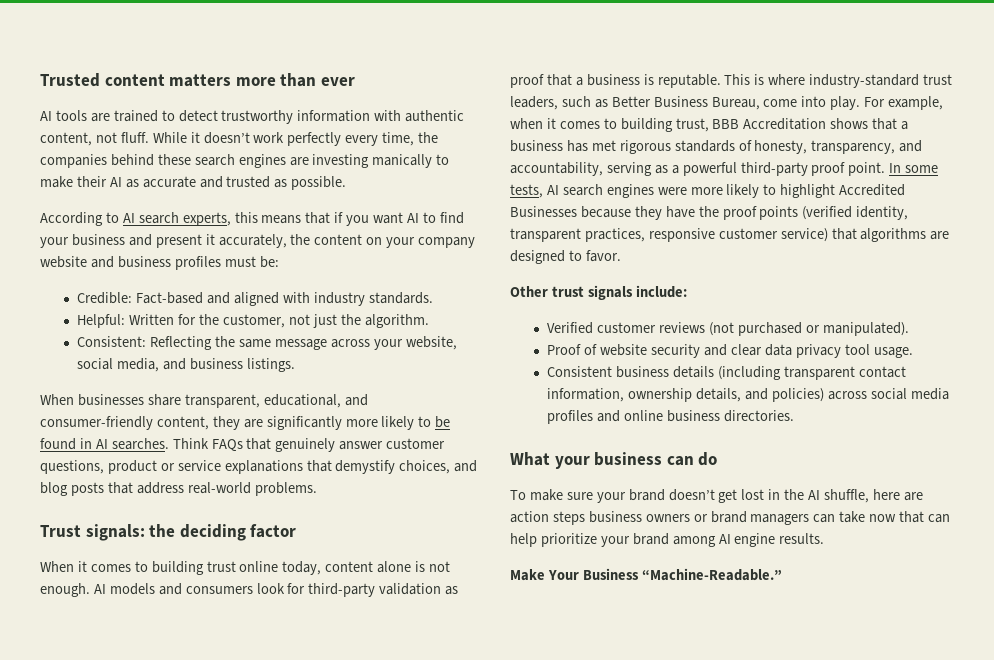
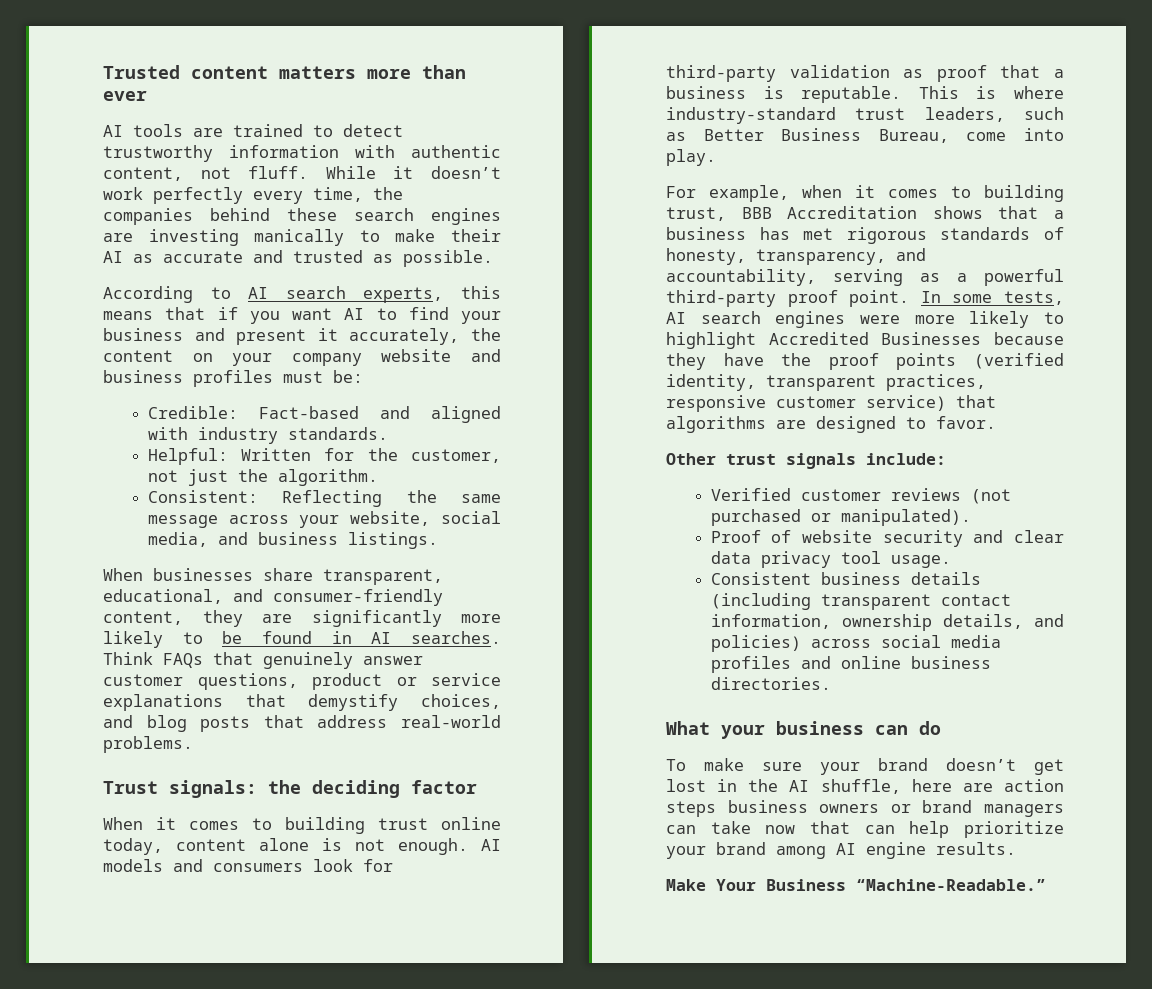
(861, 103) none -> (716, 157) //

